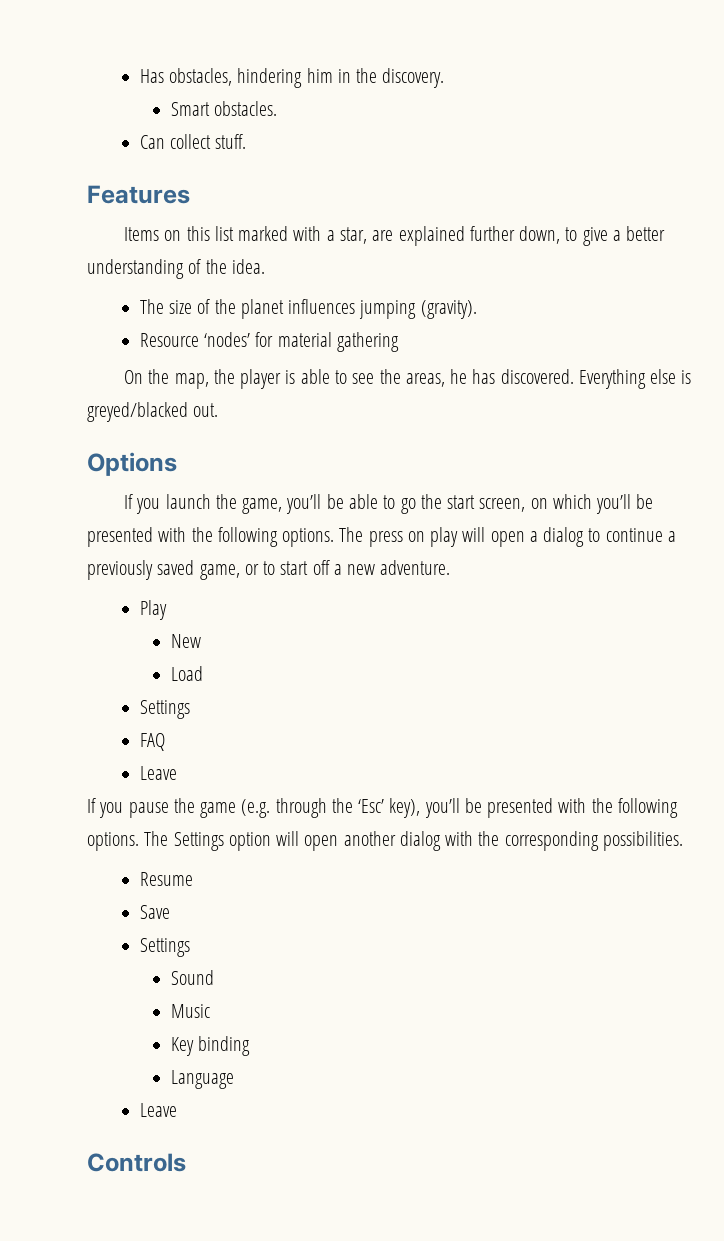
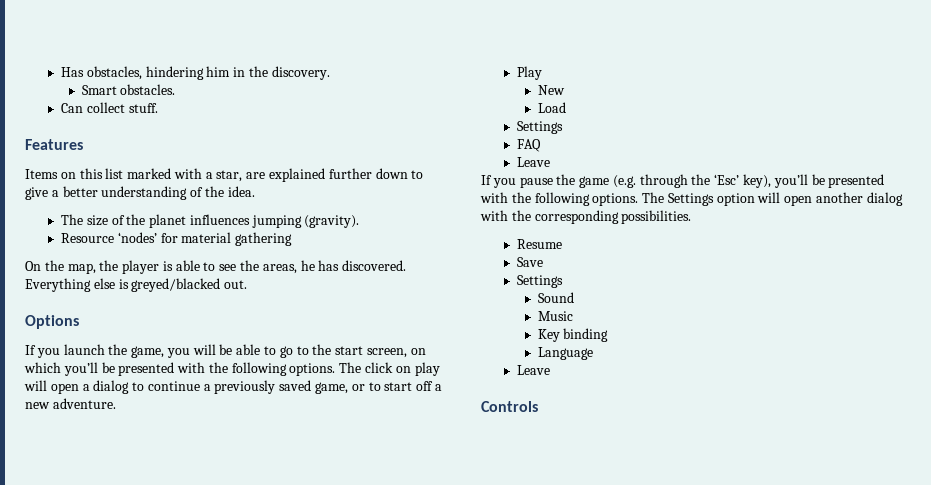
[519,226,561,244] down, -> [375,168,408,179] down
[286,494,322,514] you’ll -> [166,344,216,358] you will
(416, 506) none -> [296,346,309,355] to
[368,531,403,547] press -> [365,362,394,373] click

